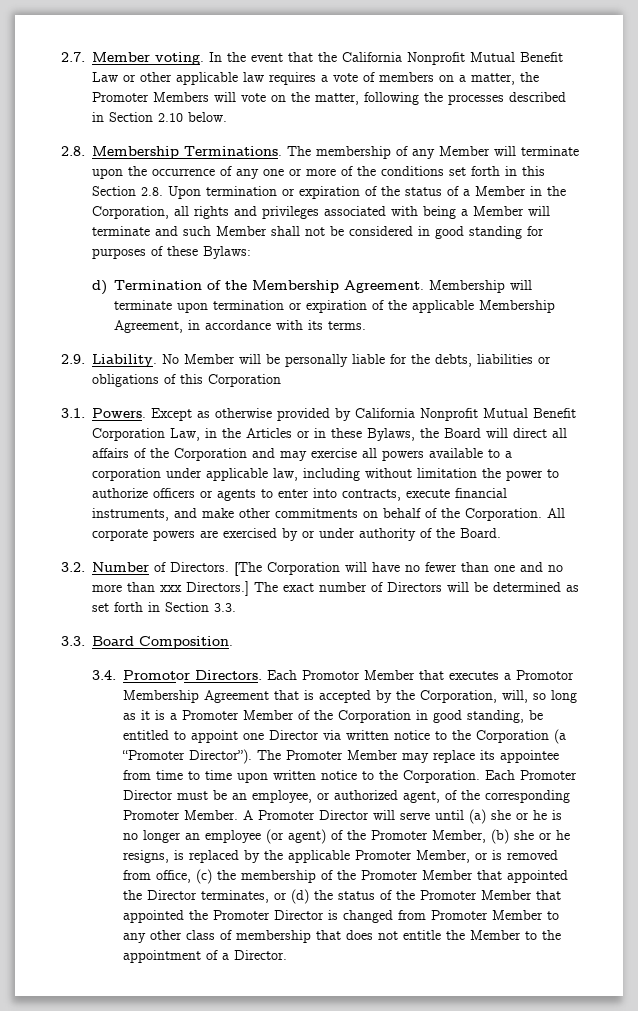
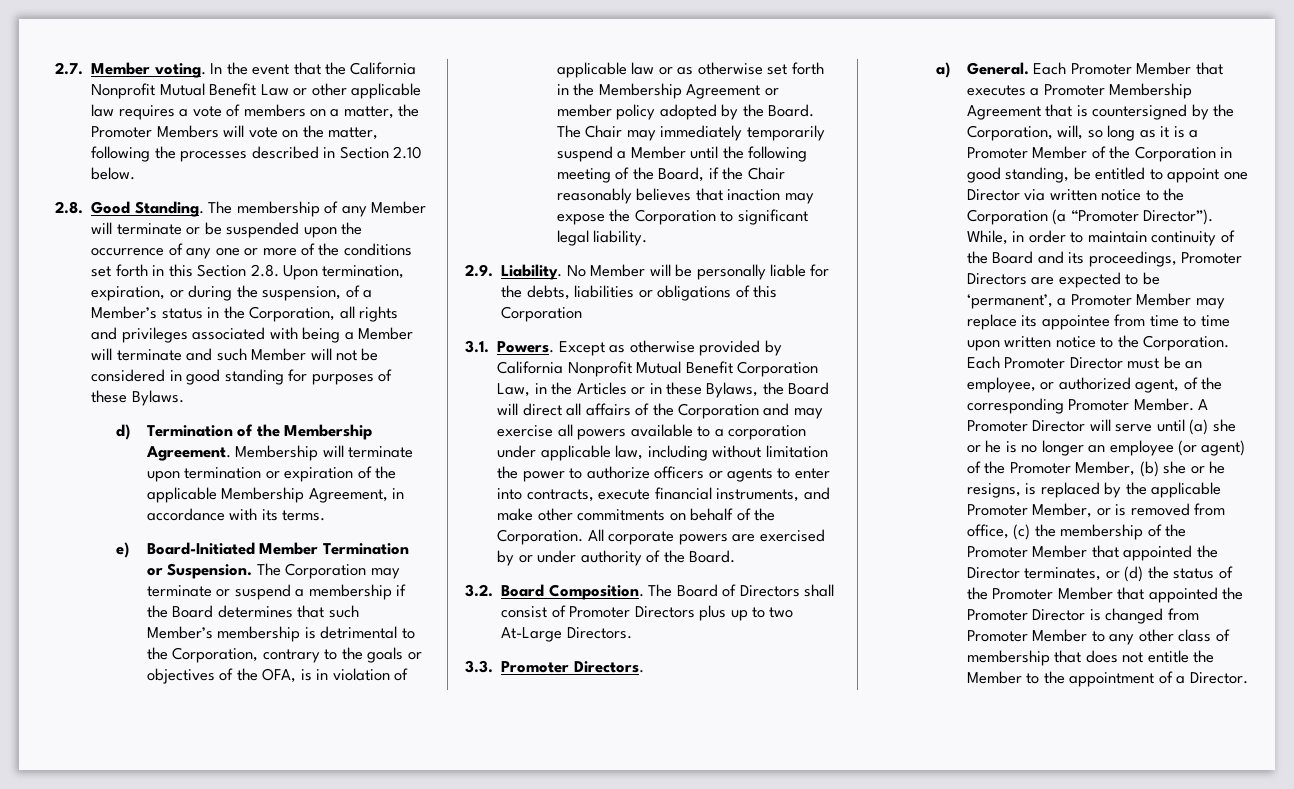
[92,146,282,159] Membership Terminations. -> [91,201,204,217] Good Standing.
(579, 151) none -> [186,222,300,238] or be suspended
[206,186,526,199] termination or expiration of the status of a Member -> [322,265,405,279] [91,285,372,301] [91,306,203,319] termination, expiration, or during the suspension, of a Member’s status
[271,226,300,236] shall -> [310,348,332,360] will
[203,246,251,259] Bylaws: -> [131,390,184,406] Bylaws.
(367, 325) none -> [116,542,409,558] [146,563,400,579] [146,584,407,600] [146,605,359,618] [146,626,415,642] [146,647,422,663] [146,668,408,684] [556,62,824,78] [556,83,779,99] [556,104,815,120] [556,125,825,141] [556,146,808,162] [556,167,785,183] [556,188,814,204] [556,209,808,225] [556,230,648,246] // e) Board-Initiated Member Termination or Suspension. The Corporation may terminate or suspend a membership if the Board determines that such Member’s membership is detrimental to the Corporation, contrary to the goals or objectives of the OFA, is in violation of applicable law or as otherwise set forth in the Membership Agreement or member policy adopted by the Board. The Chair may immediately temporarily suspend a Member until the following meeting of the Board, if the Chair reasonably believes that inaction may expose the Corporation to significant legal liability.
[92,562,563,576] [92,581,579,596] [92,602,236,612] [61,636,233,649] [92,670,361,680] Number of Directors. [The Corporation will have no fewer than one and no more than xxx Directors.] The exact number of Directors will be determined as set forth in Section 3.3. // 3.3. Board Composition. // 3.4. Promotor Directors. Each Promotor -> [501,584,834,600] [501,605,794,621] [501,627,632,642] [465,660,644,673] [936,62,1132,78] Board Composition. The Board of Directors shall consist of Promoter Directors plus up to two At-Large Directors. // 3.3. Promoter Directors. // a) General. Each Promoter
[516,670,575,680] Promotor -> [1043,84,1105,96] Promoter
[319,690,372,703] accepted -> [1092,104,1188,120] countersigned
[257,750,282,760] The -> [966,230,1235,246] [966,251,1243,267] [966,272,1160,288] [966,294,1067,309] While, in order to maintain continuity of the Board and its proceedings, Promoter Directors are expected to be ‘permanent’, a

